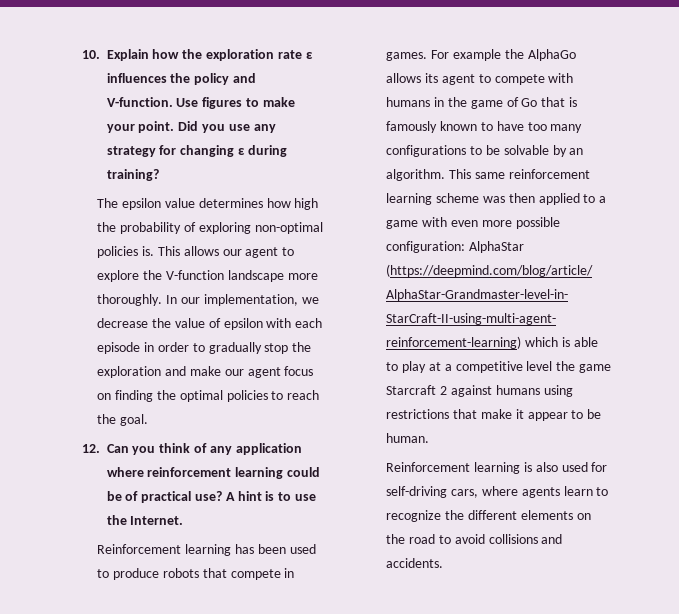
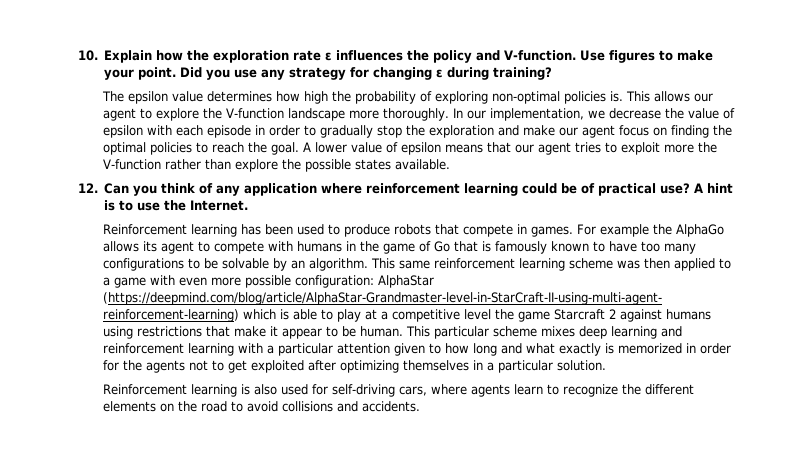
(149, 420) none -> [302,142,717,155] [102,159,450,172] A lower value of epsilon means that our agent tries to exploit more the V-function rather than explore the possible states available.
(430, 438) none -> [405,326,682,339] [102,343,731,356] [102,360,606,373] This particular scheme mixes deep learning and reinforcement learning with a particular attention given to how long and what exactly is memorized in order for the agents not to get exploited after optimizing themselves in a particular solution.

